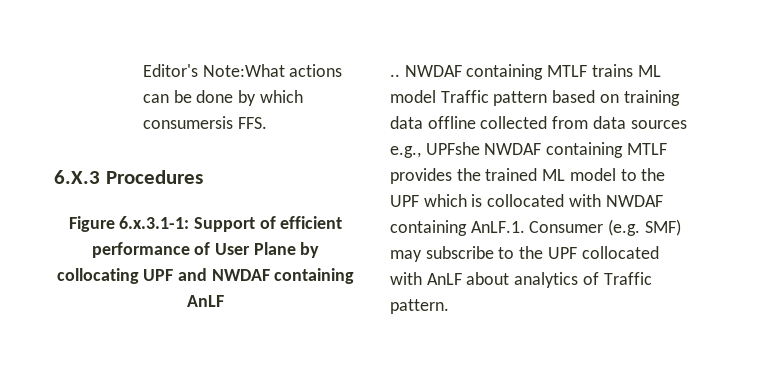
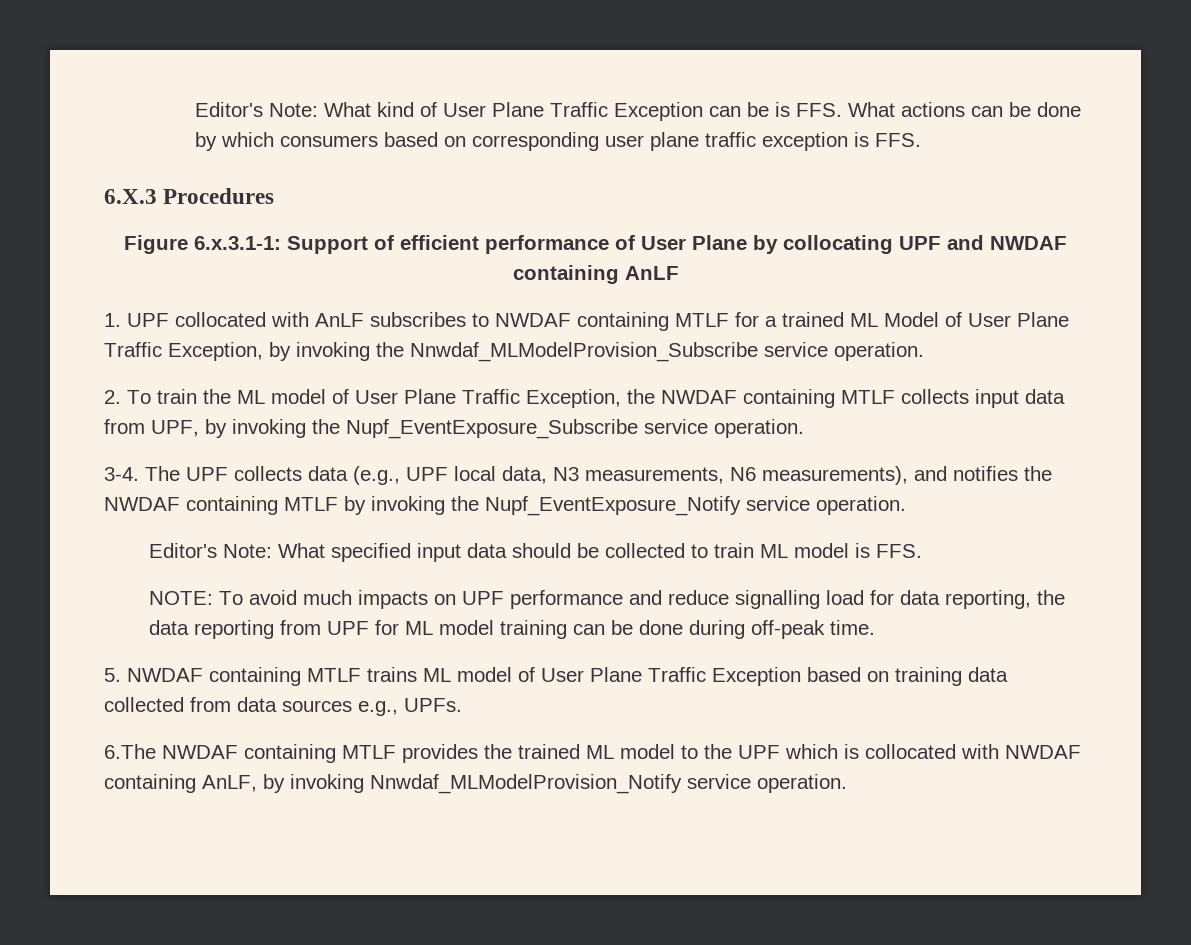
[142,64,285,77] Editor's Note:What -> [194,102,895,121] Editor's Note: What kind of User Plane Traffic Exception can be is FFS. What
[142,116,233,129] consumersis -> [279,132,869,151] consumers based on corresponding user plane traffic exception is
[390,74,400,77] .. -> [104,312,1069,331] [104,342,924,362] [104,389,1065,408] [104,419,804,439] [104,466,1052,485] [104,496,906,516] [149,543,923,562] [149,590,1066,609] [149,620,876,639] [104,668,121,682] 1. UPF collocated with AnLF subscribes to NWDAF containing MTLF for a trained ML Model of User Plane Traffic Exception, by invoking the Nnwdaf_MLModelProvision_Subscribe service operation. // 2. To train the ML model of User Plane Traffic Exception, the NWDAF containing MTLF collects input data from UPF, by invoking the Nupf_EventExposure_Subscribe service operation. // 3-4. The UPF collects data (e.g., UPF local data, N3 measurements, N6 measurements), and notifies the NWDAF containing MTLF by invoking the Nupf_EventExposure_Notify service operation. // Editor's Note: What specified input data should be collected to train ML model is FFS. // NOTE: To avoid much impacts on UPF performance and reduce signalling load for data reporting, the data reporting from UPF for ML model training can be done during off-peak time. // 5.
[440,90,548,106] Traffic pattern -> [518,667,801,686] of User Plane Traffic Exception
[427,116,476,129] offline -> (1008, 674) none
[425,142,480,155] UPFshe -> [404,698,462,712] [104,744,156,759] UPFs. // 6.The
[470,219,681,236] [390,246,659,262] [390,272,652,288] [390,299,449,314] AnLF.1. Consumer (e.g. SMF) may subscribe to the UPF collocated with AnLF about analytics of Traffic pattern. -> [202,774,847,794] AnLF, by invoking Nnwdaf_MLModelProvision_Notify service operation.

